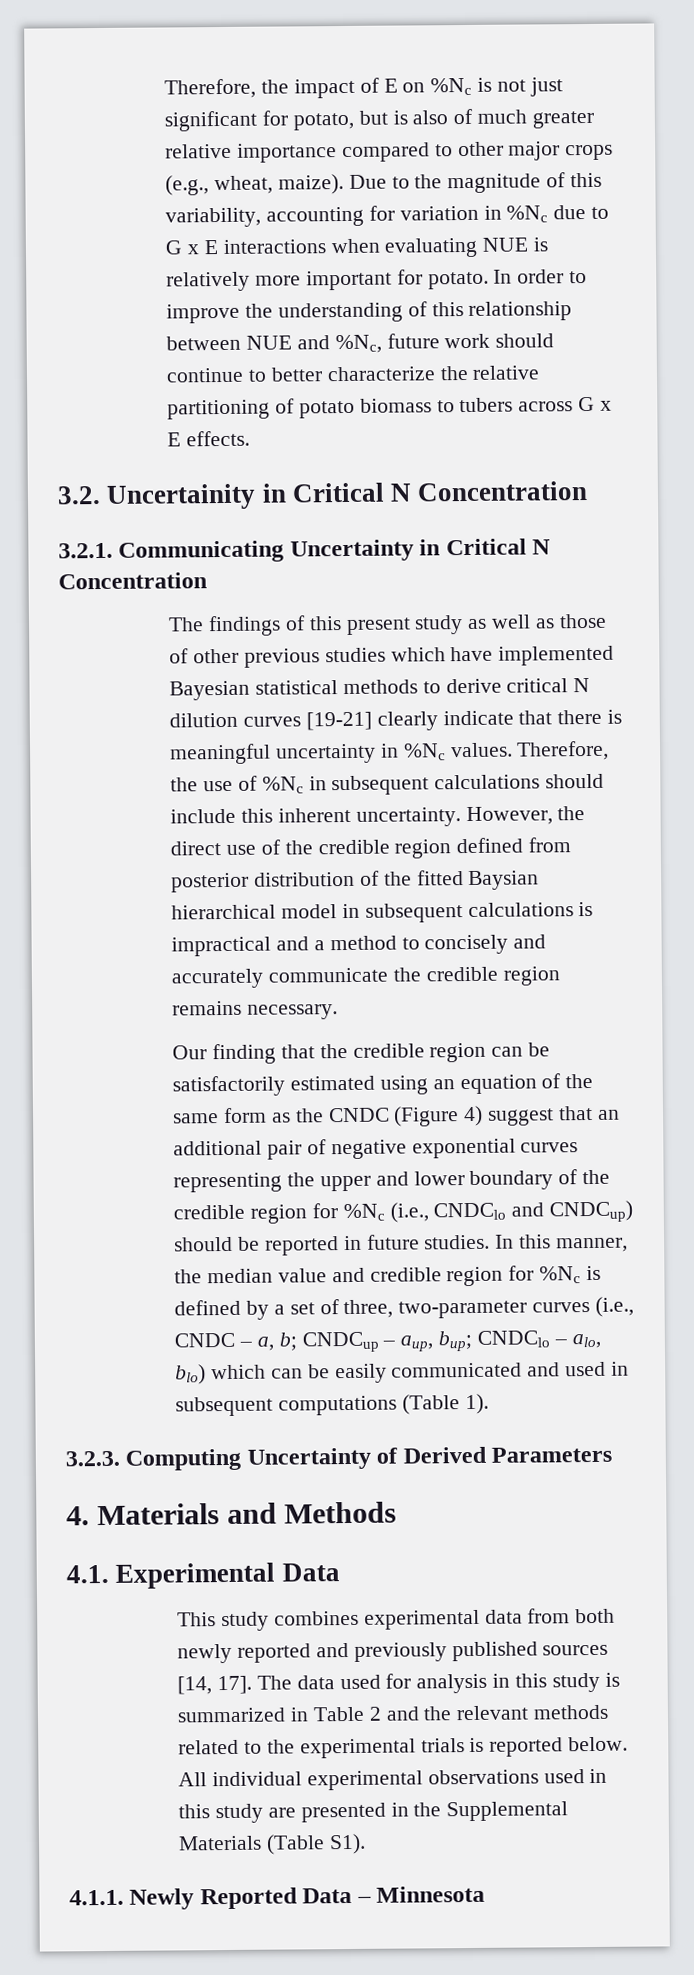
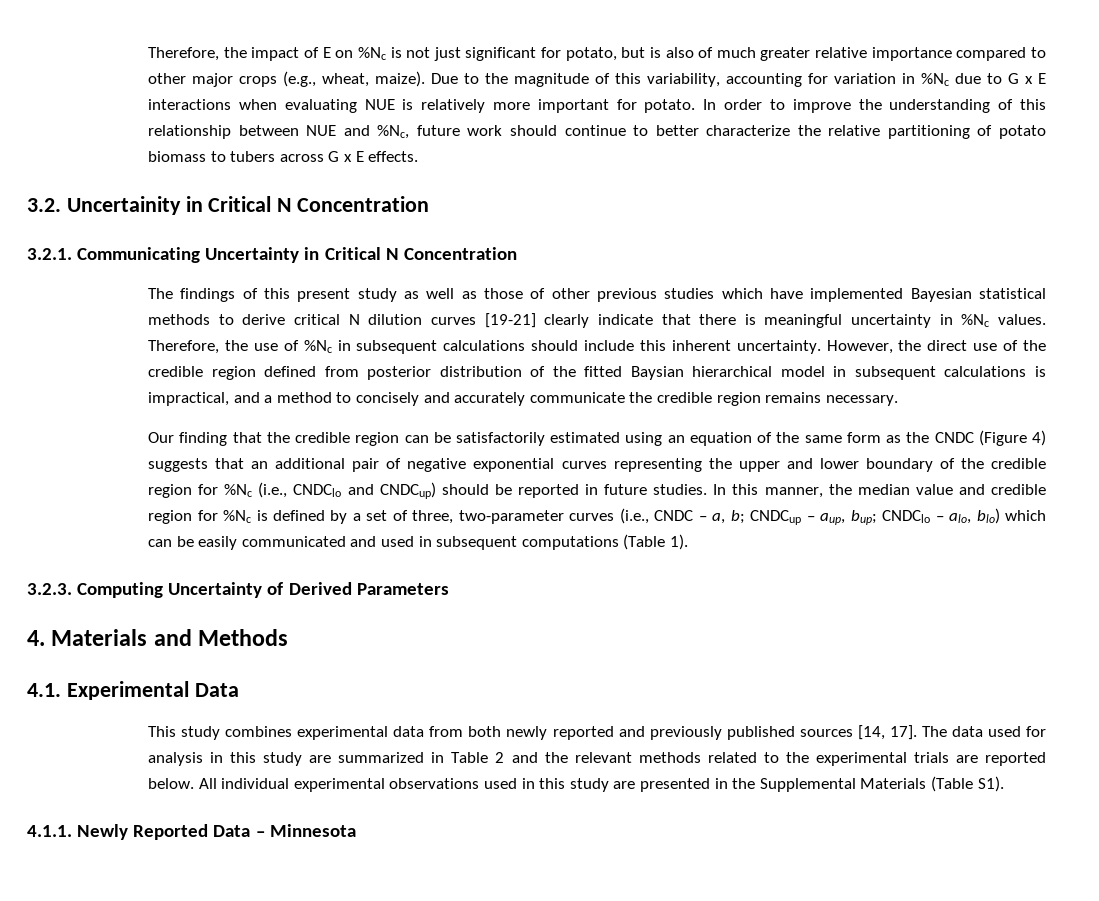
[171,936,272,957] impractical -> [148,392,230,406] impractical,
[488,1108,555,1126] suggest -> [148,458,209,472] suggests
[604,1672,620,1687] is -> [309,755,332,763] are
[469,1737,485,1753] is -> [955,755,978,763] are

